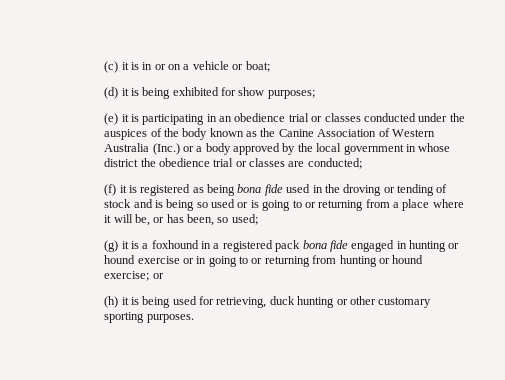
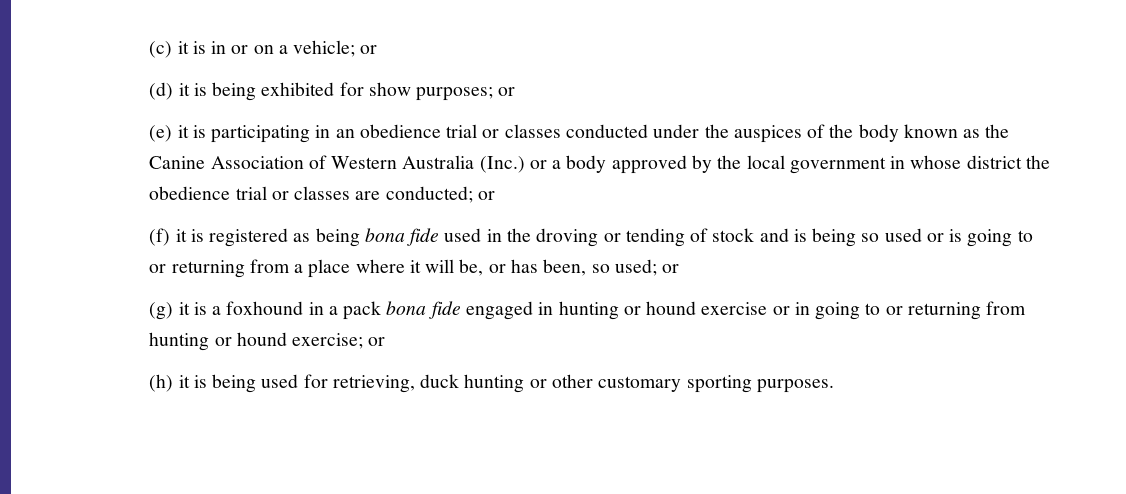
[192,61,270,72] vehicle or boat; -> [293,40,378,57] vehicle; or
(315, 94) none -> [498,87,516,96] or
(362, 163) none -> [477,191,495,200] or
(258, 219) none -> [662,264,680,273] or
[222,240,273,252] registered -> (338, 310) none

